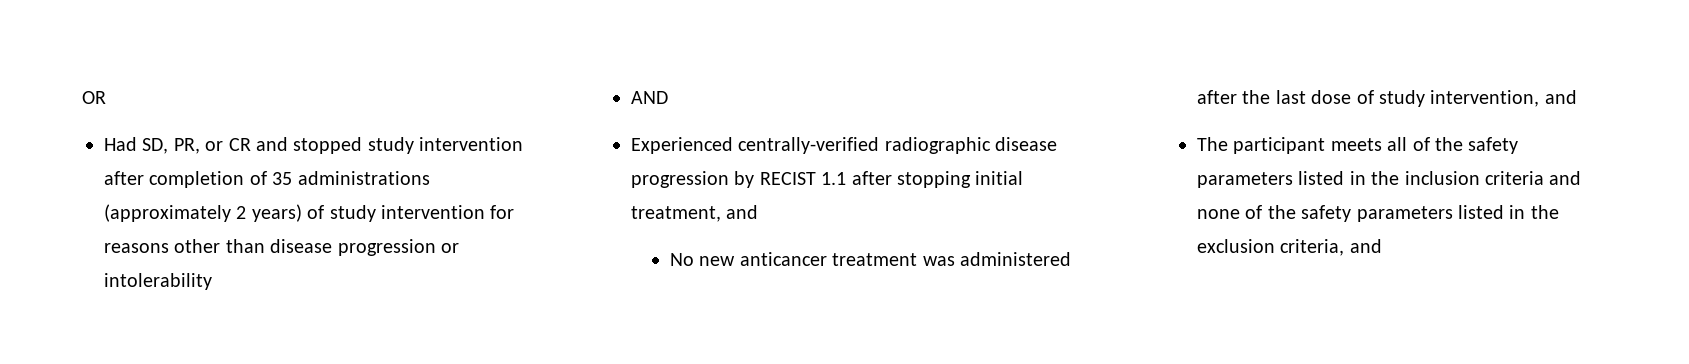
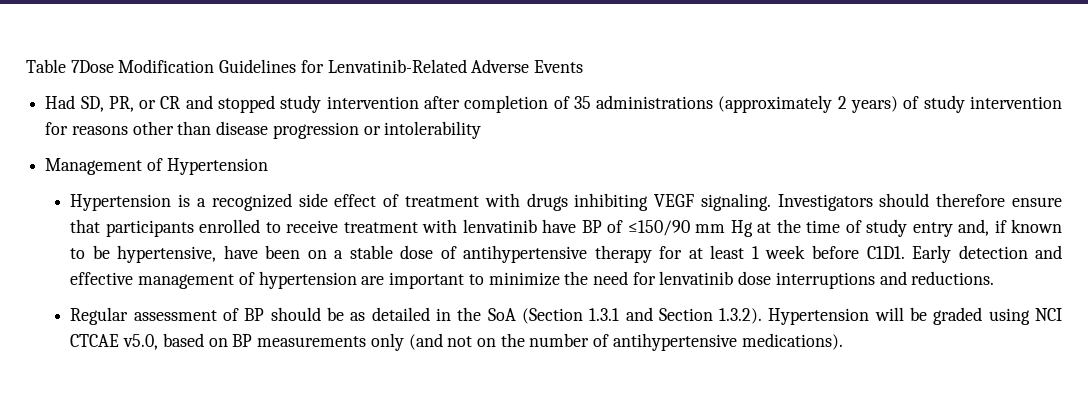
[82,91,106,104] OR -> [26,59,584,73] Table 7Dose Modification Guidelines for Lenvatinib-Related Adverse Events
[631,91,668,104] [631,137,1058,154] [631,171,1024,188] [631,205,759,222] [670,252,1072,266] [1197,90,1577,107] [1197,137,1519,154] [1197,171,1582,188] [1197,205,1559,222] [1197,239,1382,256] AND // Experienced centrally-verified radiographic disease progression by RECIST 1.1 after stopping initial treatment, and // No new anticancer treatment was administered after the last dose of study intervention, and // The participant meets all of the safety parameters listed in the inclusion criteria and none of the safety parameters listed in the exclusion criteria, and -> [45,158,268,175] [70,193,1062,211] [70,219,1062,237] [70,245,1063,263] [70,271,995,289] [70,307,1062,325] [70,333,843,351] Management of Hypertension // Hypertension is a recognized side effect of treatment with drugs inhibiting VEGF signaling. Investigators should therefore ensure that participants enrolled to receive treatment with lenvatinib have BP of ≤150/90 mm Hg at the time of study entry and, if known to be hypertensive, have been on a stable dose of antihypertensive therapy for at least 1 week before C1D1. Early detection and effective management of hypertension are important to minimize the need for lenvatinib dose interruptions and reductions. // Regular assessment of BP should be as detailed in the SoA (Section 1.3.1 and Section 1.3.2). Hypertension will be graded using NCI CTCAE v5.0, based on BP measurements only (and not on the number of antihypertensive medications).

